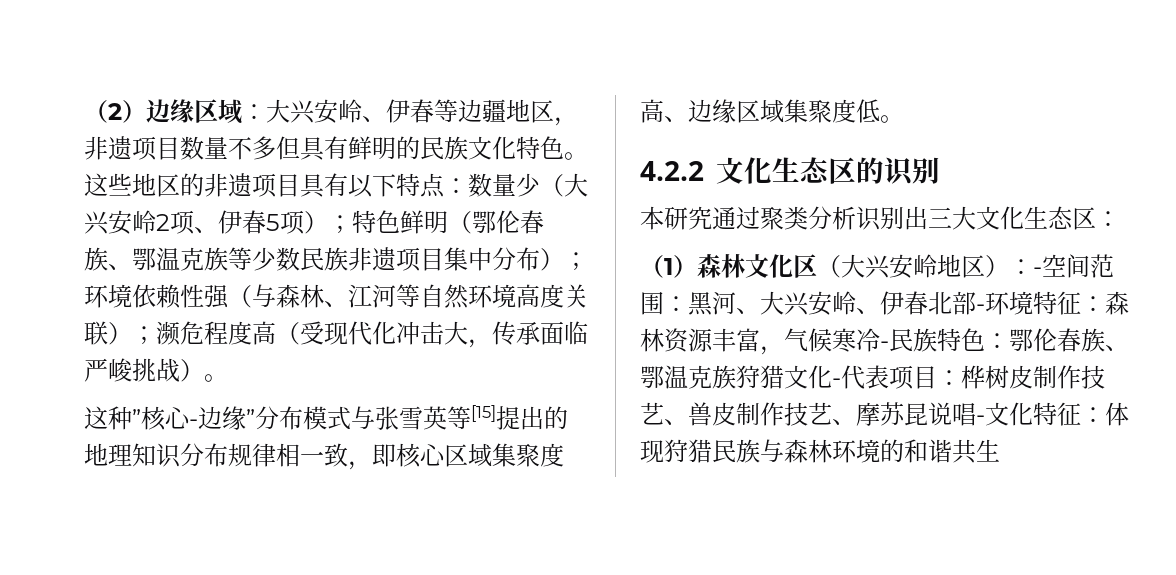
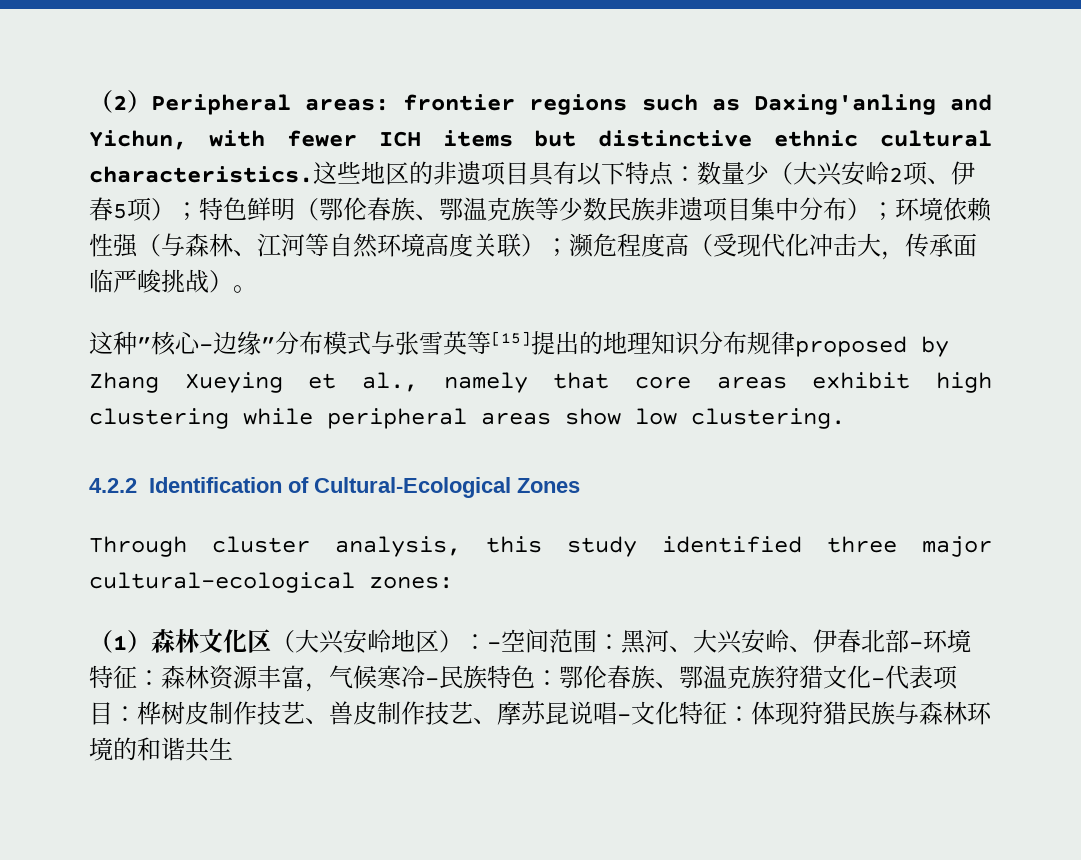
[146,99,578,126] [84,136,588,161] 边缘区域：大兴安岭、伊春等边疆地区，非遗项目数量不多但具有鲜明的民族文化特色。 -> [151,94,992,115] [89,130,992,150] [89,166,313,183] Peripheral areas: frontier regions such as Daxing'anling and Yichun, with fewer ICH items but distinctive ethnic cultural characteristics.
[276,443,564,470] [640,99,904,123] [640,157,940,186] [640,206,1120,231] 相一致，即核心区域集聚度高、边缘区域集聚度低。 // 4.2.2文化生态区的识别 // 本研究通过聚类分析识别出三大文化生态区： -> [795,336,949,357] [89,372,992,393] [89,408,845,429] [89,477,580,498] [89,536,992,557] [89,572,453,593] proposed by Zhang Xueying et al., namely that core areas exhibit high clustering while peripheral areas show low clustering. // 4.2.2 Identification of Cultural-Ecological Zones // Through cluster analysis, this study identified three major cultural-ecological zones:

